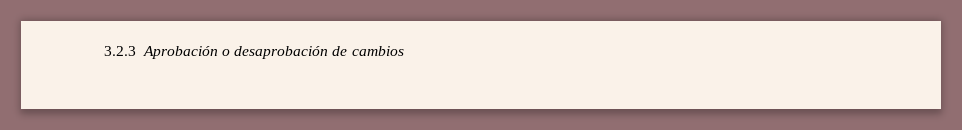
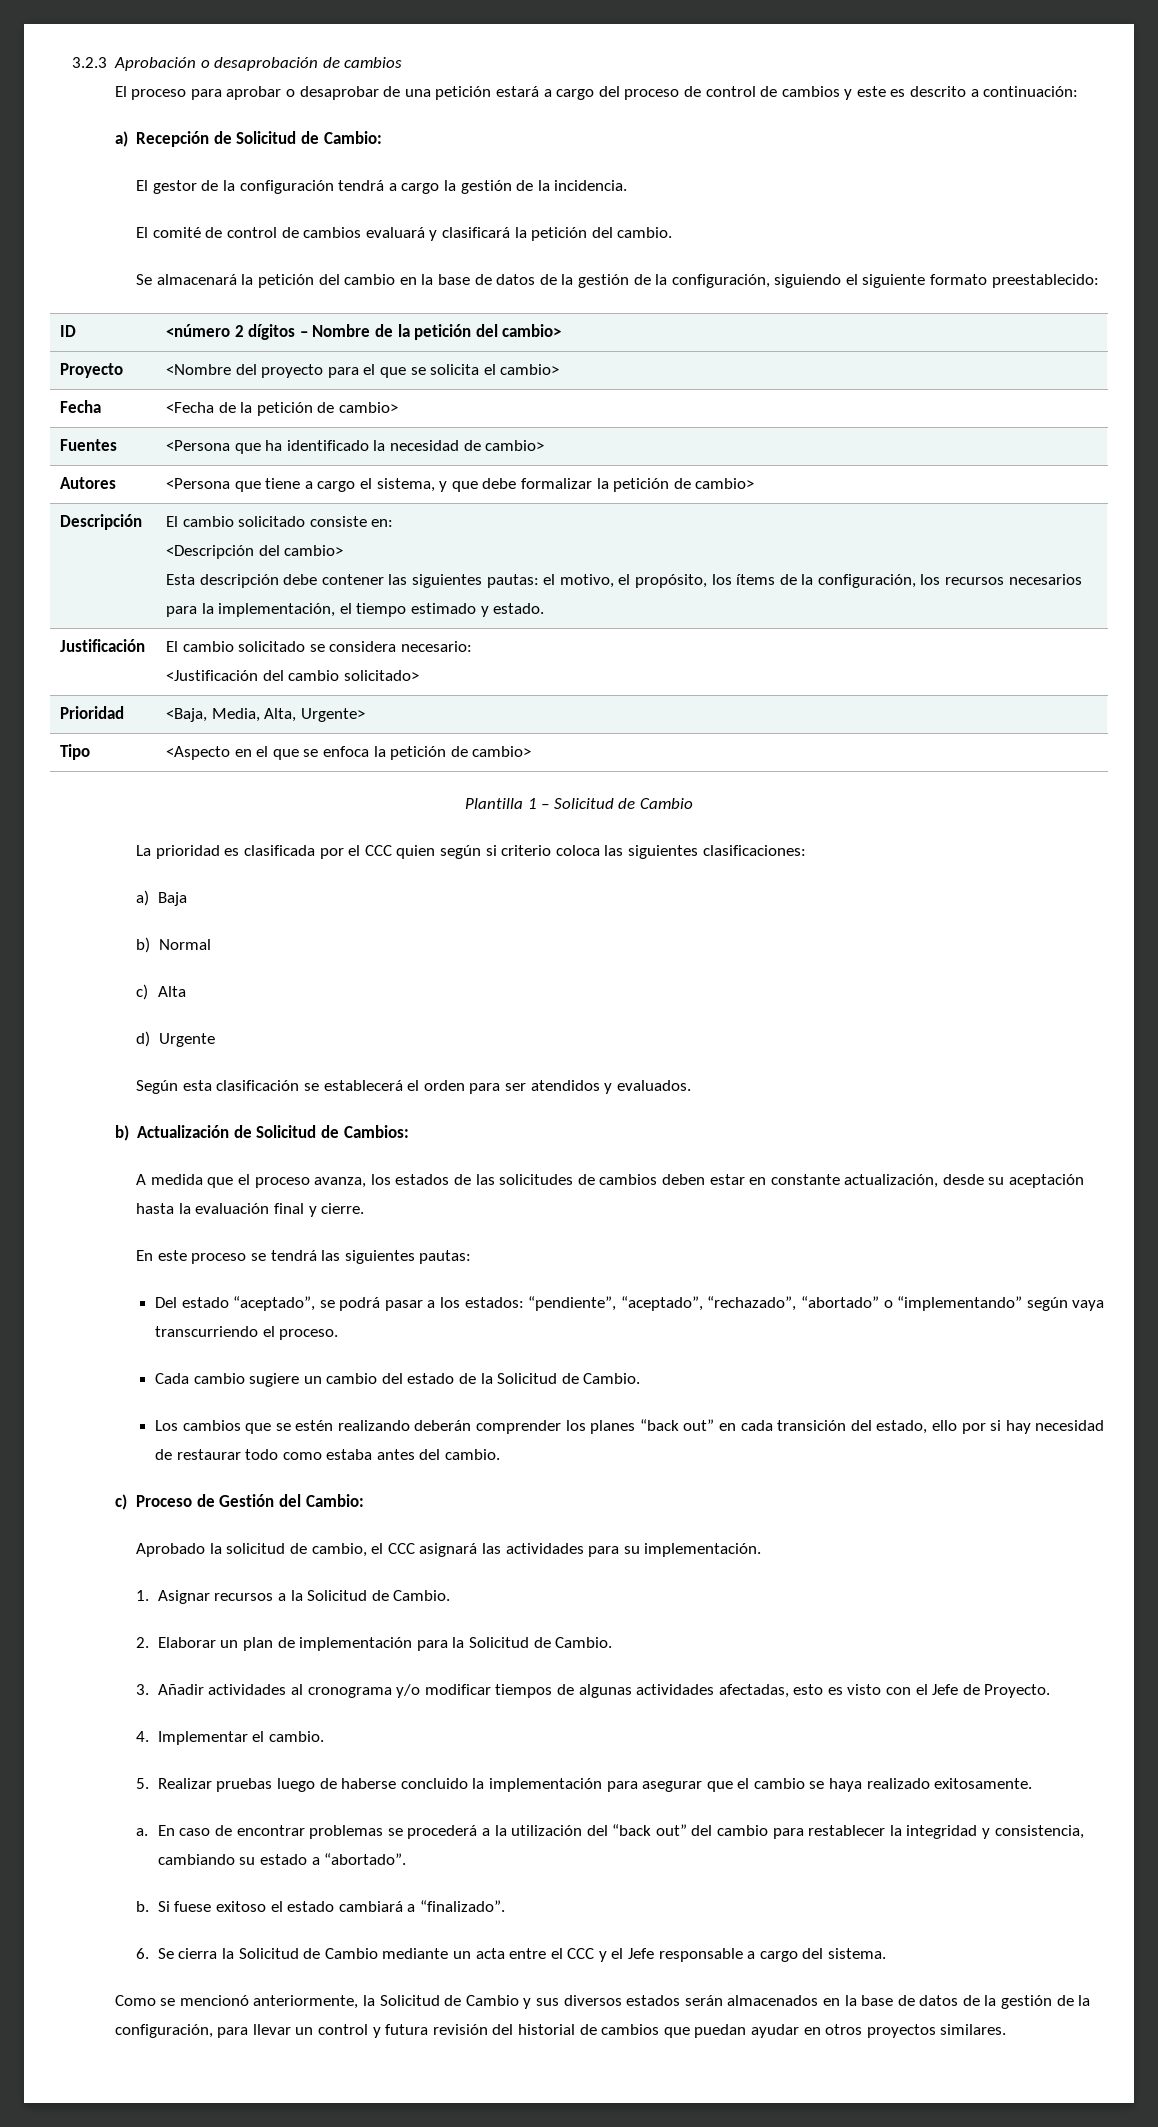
(404, 51) none -> [114,86,1079,100] [114,131,382,147] [136,180,628,194] [136,227,673,241] [136,274,1099,288] [60,325,77,337] [166,324,562,340] [60,363,124,378] [166,364,560,378] [60,400,102,413] [166,402,398,416] [60,439,118,451] [166,440,545,454] [60,477,117,489] [166,478,755,492] [60,514,143,530] [166,516,394,527] [166,545,344,559] [166,574,1082,588] [166,603,545,617] [60,639,146,652] [166,641,472,652] [166,670,419,681] [60,706,125,719] [166,708,365,722] [60,744,91,760] [166,746,532,760] [465,798,693,809] [136,845,806,859] [136,890,187,906] [136,937,211,953] [136,984,186,1000] [136,1031,215,1047] [136,1080,691,1094] [114,1125,409,1141] [136,1174,1085,1188] [136,1203,365,1217] [136,1250,472,1264] [154,1296,1105,1311] [154,1326,339,1340] [154,1373,641,1387] [154,1419,1105,1434] [154,1449,501,1460] [114,1494,364,1510] [136,1543,762,1557] [136,1590,451,1604] [136,1637,613,1651] [136,1684,1051,1698] [136,1731,324,1745] [136,1778,1033,1792] [136,1824,1084,1839] [157,1853,407,1865] [136,1900,505,1912] [136,1948,887,1962] [114,1995,1091,2009] [114,2024,1007,2038] // El proceso para aprobar o desaprobar de una petición estará a cargo del proceso de control de cambios y este es descrito a continuación: // a) Recepción de Solicitud de Cambio: // El gestor de la configuración tendrá a cargo la gestión de la incidencia. // El comité de control de cambios evaluará y clasificará la petición del cambio. // Se almacenará la petición del cambio en la base de datos de la gestión de la configuración, siguiendo el siguiente formato preestablecido: // ID | <número 2 dígitos – Nombre de la petición del cambio> // Proyecto | <Nombre del proyecto para el que se solicita el cambio> // Fecha | <Fecha de la petición de cambio> // Fuentes | <Persona que ha identificado la necesidad de cambio> // Autores | <Persona que tiene a cargo el sistema, y que debe formalizar la petición de cambio> // Descripción | El cambio solicitado consiste en: // <Descripción del cambio> // Esta descripción debe contener las siguientes pautas: el motivo, el propósito, los ítems de la configuración, los recursos necesarios para la implementación, el tiempo estimado y estado. // Justificación | El cambio solicitado se considera necesario: // <Justificación del cambio solicitado> // Prioridad | <Baja, Media, Alta, Urgente> // Tipo | <Aspecto en el que se enfoca la petición de cambio> // Plantilla 1 – Solicitud de Cambio // La prioridad es clasificada por el CCC quien según si criterio coloca las siguientes clasificaciones: // a) Baja // b) Normal // c) Alta // d) Urgente // Según esta clasificación se establecerá el orden para ser atendidos y evaluados. // b) Actualización de Solicitud de Cambios: // A medida que el proceso avanza, los estados de las solicitudes de cambios deben estar en constante actualización, desde su aceptación hasta la evaluación final y cierre. // En este proceso se tendrá las siguientes pautas: // Del estado “aceptado”, se podrá pasar a los estados: “pendiente”, “aceptado”, “rechazado”, “abortado” o “implementando” según vaya transcurriendo el proceso. // Cada cambio sugiere un cambio del estado de la Solicitud de Cambio. // Los cambios que se estén realizando deberán comprender los planes “back out” en cada transición del estado, ello por si hay necesidad de restaurar todo como estaba antes del cambio. // c) Proceso de Gestión del Cambio: // Aprobado la solicitud de cambio, el CCC asignará las actividades para su implementación. // 1. Asignar recursos a la Solicitud de Cambio. // 2. Elaborar un plan de implementación para la Solicitud de Cambio. // 3. Añadir actividades al cronograma y/o modificar tiempos de algunas actividades afectadas, esto es visto con el Jefe de Proyecto. // 4. Implementar el cambio. // 5. Realizar pruebas luego de haberse concluido la implementación para asegurar que el cambio se haya realizado exitosamente. // a. En caso de encontrar problemas se procederá a la utilización del “back out” del cambio para restablecer la integridad y consistencia, cambiando su estado a “abortado”. // b. Si fuese exitoso el estado cambiará a “finalizado”. // 6. Se cierra la Solicitud de Cambio mediante un acta entre el CCC y el Jefe responsable a cargo del sistema. // Como se mencionó anteriormente, la Solicitud de Cambio y sus diversos estados serán almacenados en la base de datos de la gestión de la configuración, para llevar un control y futura revisión del historial de cambios que puedan ayudar en otros proyectos similares.

